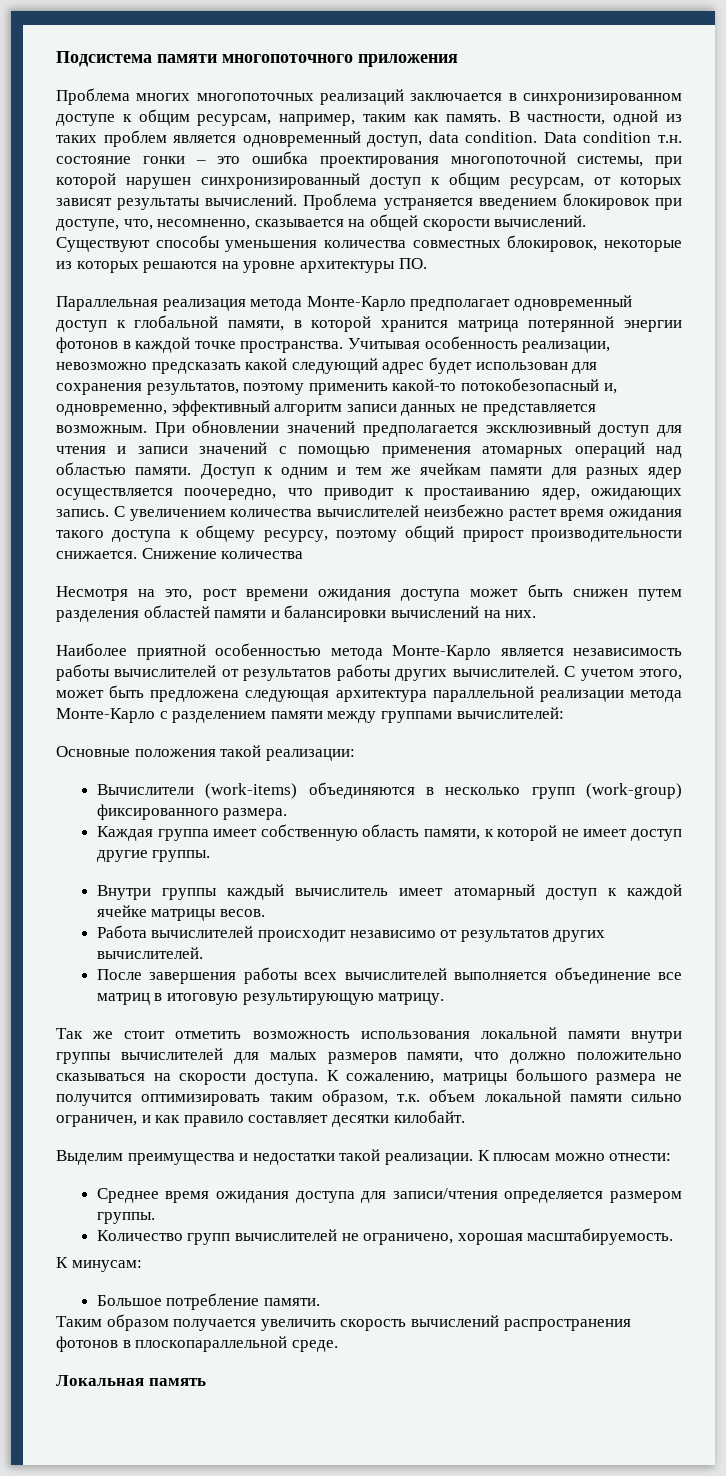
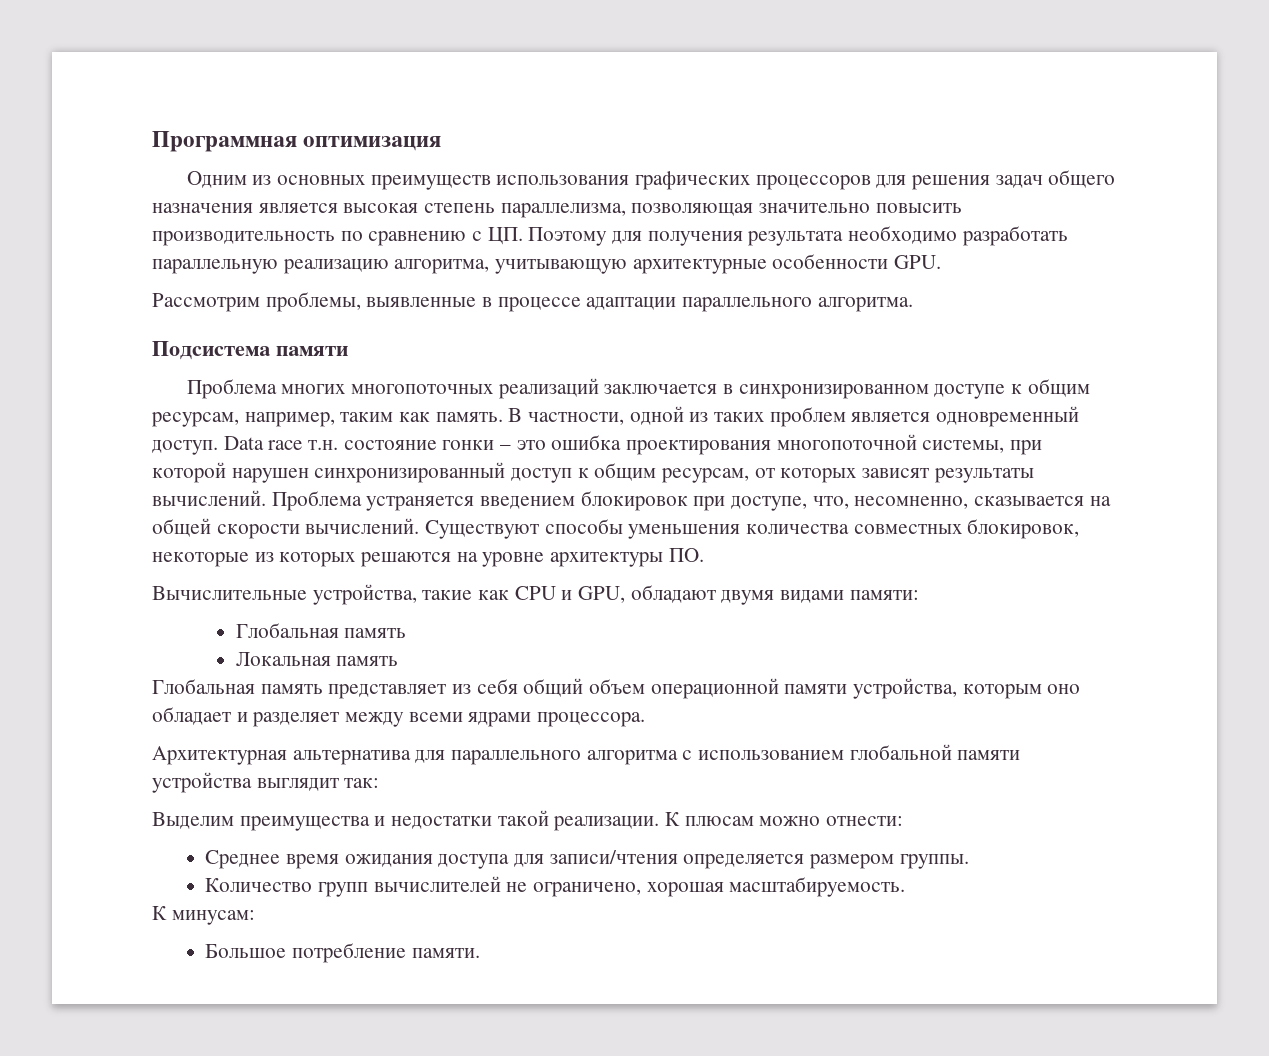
(56, 59) none -> [152,131,442,152] [186,170,1116,190] [152,203,962,218] [152,226,1068,246] [152,254,942,274] [152,292,913,312] Программная оптимизация // Одним из основных преимуществ использования графических процессоров для решения задач общего назначения является высокая степень параллелизма, позволяющая значительно повысить производительность по сравнению с ЦП. Поэтому для получения результата необходимо разработать параллельную реализацию алгоритма, учитывающую архитектурные особенности GPU. // Рассмотрим проблемы, выявленные в процессе адаптации параллельного алгоритма. //
[222,54,458,67] многопоточного приложения -> (348, 351) none
[367,131,652,147] доступ, data condition. Data condition -> [152,436,303,455] доступ. Data race
[56,295,632,311] [56,315,682,332] [56,336,611,353] [56,357,598,374] [56,378,617,395] [56,400,596,416] [56,420,682,437] [56,442,682,458] [56,462,682,479] [56,488,683,500] [56,504,682,521] [56,525,682,542] [56,548,304,559] [56,584,682,601] [56,605,537,622] [56,643,682,660] [56,664,682,681] [56,685,682,702] [56,707,564,723] [56,745,355,761] [96,782,682,799] [96,804,288,820] [96,824,682,841] [96,850,211,862] [96,884,682,900] [96,905,266,921] [96,925,606,942] [96,947,203,959] [96,967,682,984] [96,993,445,1005] [56,1027,682,1043] [56,1048,682,1064] [56,1068,682,1085] [56,1089,682,1106] [56,1110,465,1127] Параллельная реализация метода Монте-Карло предполагает одновременный доступ к глобальной памяти, в которой хранится матрица потерянной энергии фотонов в каждой точке пространства. Учитывая особенность реализации, невозможно предсказать какой следующий адрес будет использован для сохранения результатов, поэтому применить какой-то потокобезопасный и, одновременно, эффективный алгоритм записи данных не представляется возможным. При обновлении значений предполагается эксклюзивный доступ для чтения и записи значений с помощью применения атомарных операций над областью памяти. Доступ к одним и тем же ячейкам памяти для разных ядер осуществляется поочередно, что приводит к простаиванию ядер, ожидающих запись. С увеличением количества вычислителей неизбежно растет время ожидания такого доступа к общему ресурсу, поэтому общий прирост производительности снижается. Снижение количества // Несмотря на это, рост времени ожидания доступа может быть снижен путем разделения областей памяти и балансировки вычислений на них. // Наиболее приятной особенностью метода Монте-Карло является независимость работы вычислителей от результатов работы других вычислителей. С учетом этого, может быть предложена следующая архитектура параллельной реализации метода Монте-Карло с разделением памяти между группами вычислителей: // Основные положения такой реализации: // Вычислители (work-items) объединяются в несколько групп (work-group) фиксированного размера. // Каждая группа имеет собственную область памяти, к которой не имеет доступ другие группы. // Внутри группы каждый вычислитель имеет атомарный доступ к каждой ячейке матрицы весов. // Работа вычислителей происходит независимо от результатов других вычислителей. // После завершения работы всех вычислителей выполняется объединение все матриц в итоговую результирующую матрицу. // Так же стоит отметить возможность использования локальной памяти внутри группы вычислителей для малых размеров памяти, что должно положительно сказываться на скорости доступа. К сожалению, матрицы большого размера не получится оптимизировать таким образом, т.к. объем локальной памяти сильно ограничен, и как правило составляет десятки килобайт. -> [152,584,919,605] [235,623,407,638] [235,652,399,666] [152,678,1081,699] [152,707,646,727] [152,744,1021,765] [152,772,380,793] Вычислительные устройства, такие как CPU и GPU, обладают двумя видами памяти: // Глобальная память // Локальная память // Глобальная память представляет из себя общий объем операционной памяти устройства, которым оно обладает и разделяет между всеми ядрами процессора. // Архитектурная альтернатива для параллельного алгоритма с использованием глобальной памяти устройства выглядит так:
[56,1314,631,1331] [56,1336,338,1352] [56,1375,206,1386] // Таким образом получается увеличить скорость вычислений распространения фотонов в плоскопараллельной среде. // Локальная память -> (480, 953) none

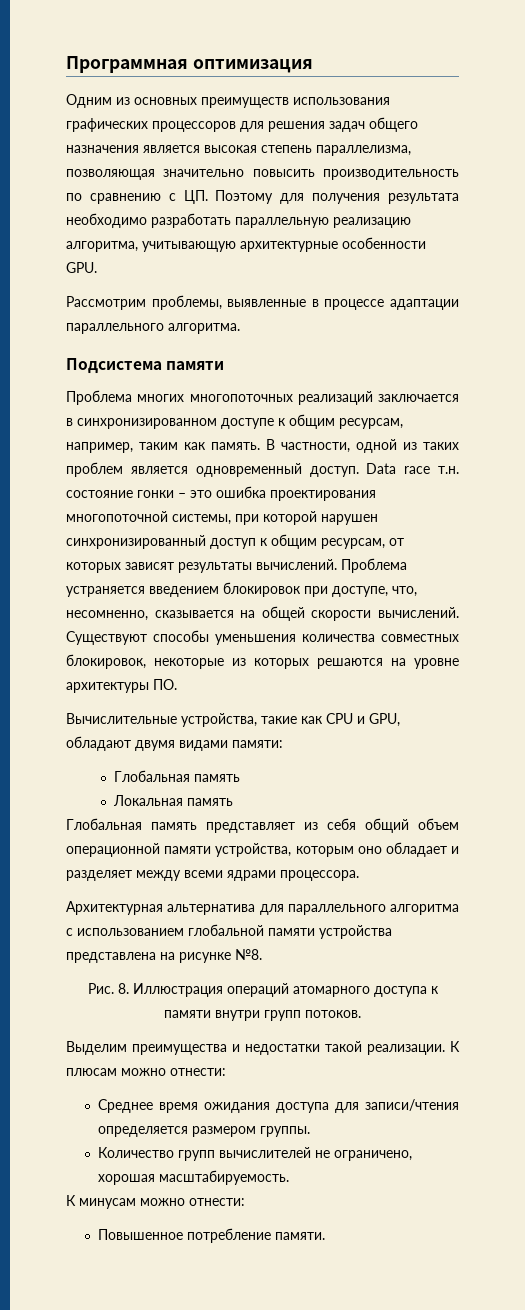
[256,778,380,791] выглядит так: -> [66,949,262,963] [87,983,439,997] [164,1010,361,1021] представлена на рисунке №8. // Рис. 8. Иллюстрация операций атомарного доступа к памяти внутри групп потоков.
[171,910,255,925] [205,944,287,958] минусам: // Большое -> [79,1198,245,1209] [97,1229,183,1240] минусам можно отнести: // Повышенное

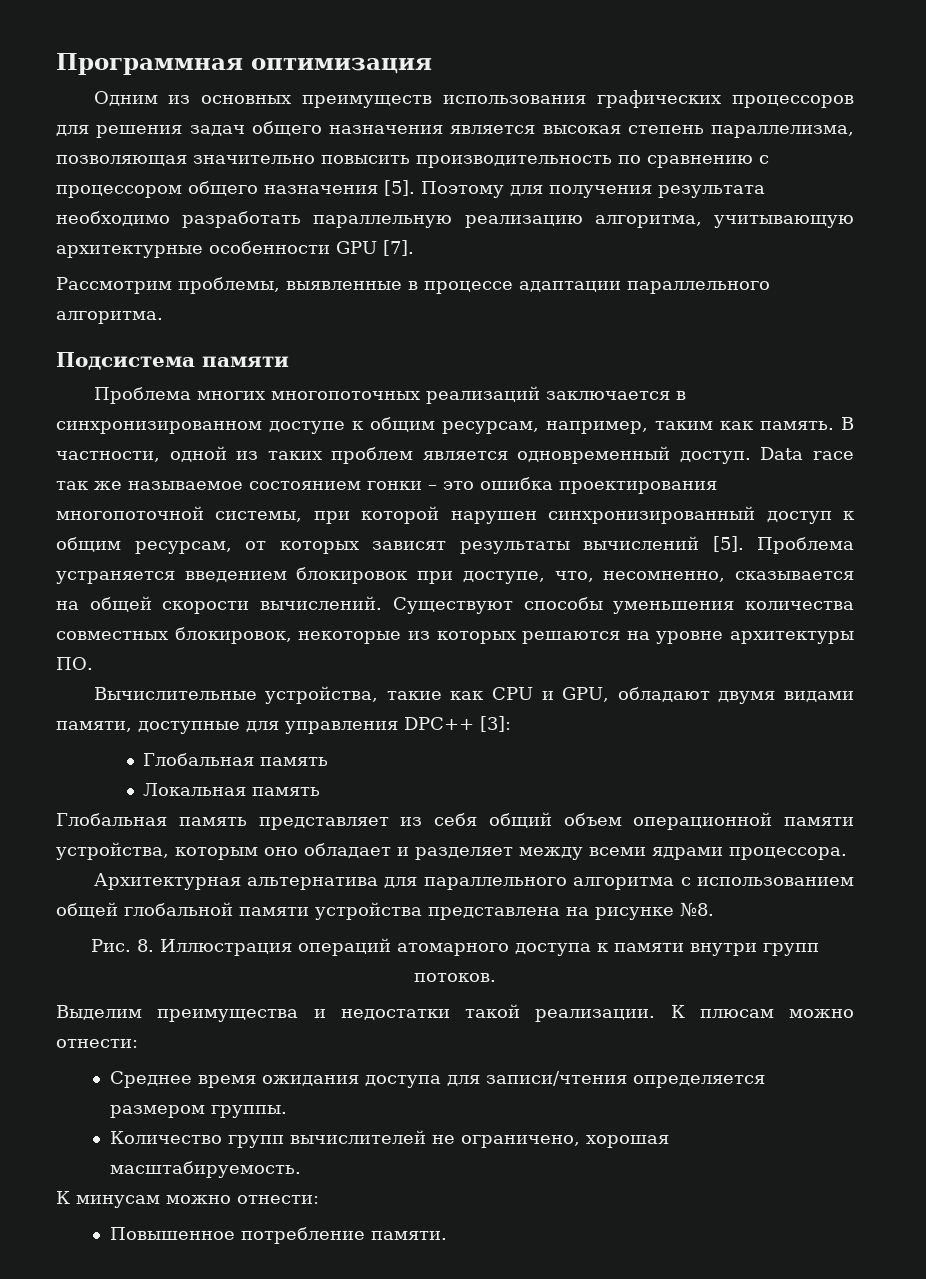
[183,190,208,204] ЦП. -> [56,180,415,198] процессором общего назначения [5].
[66,262,97,273] GPU. -> [336,240,414,256] GPU [7].
[437,466,459,474] [66,490,133,498] т.н. состояние -> [56,481,361,490] так же называемое состоянием
[256,559,337,570] вычислений. -> [583,536,744,552] вычислений [5].
[232,740,283,748] памяти: -> [56,716,511,734] памяти, доступные для управления DPC++ [3]:
(184, 932) none -> [56,902,118,918] общей

